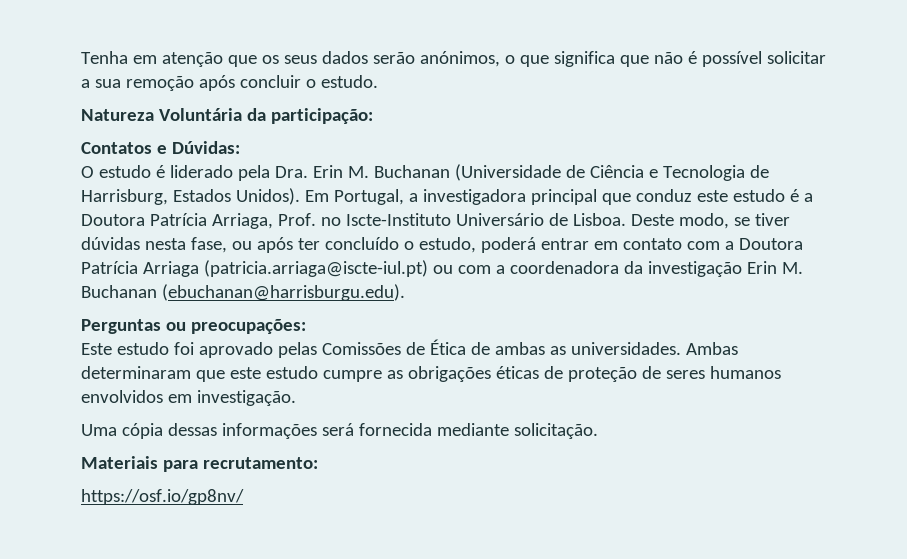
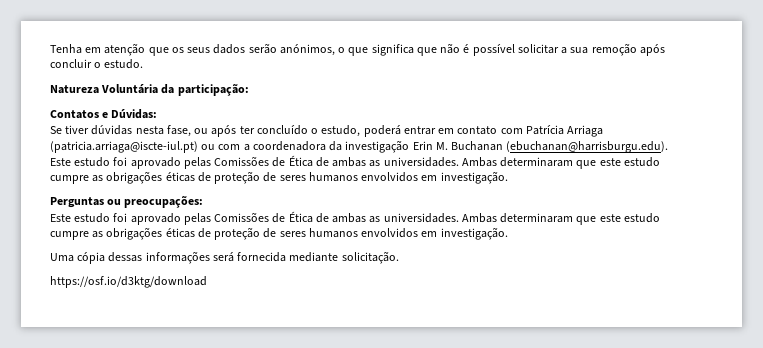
[81,164,769,181] [81,188,813,205] [81,213,750,229] O estudo é liderado pela Dra. Erin M. Buchanan (Universidade de Ciência e Tecnologia de Harrisburg, Estados Unidos). Em Portugal, a investigadora principal que conduz este estudo é a Doutora Patrícia Arriaga, Prof. no Iscte-Instituto Universário de Lisboa. Deste modo, se -> [50,126,62,134] Se
[724,238,803,250] a Doutora -> (523, 131) none
(405, 292) none -> [50,155,660,169] [50,171,508,184] Este estudo foi aprovado pelas Comissões de Ética de ambas as universidades. Ambas determinaram que este estudo cumpre as obrigações éticas de proteção de seres humanos envolvidos em investigação.
[81,456,318,472] [81,489,244,505] Materiais para recrutamento: // https://osf.io/gp8nv/ -> [50,276,207,288] https://osf.io/d3ktg/download

